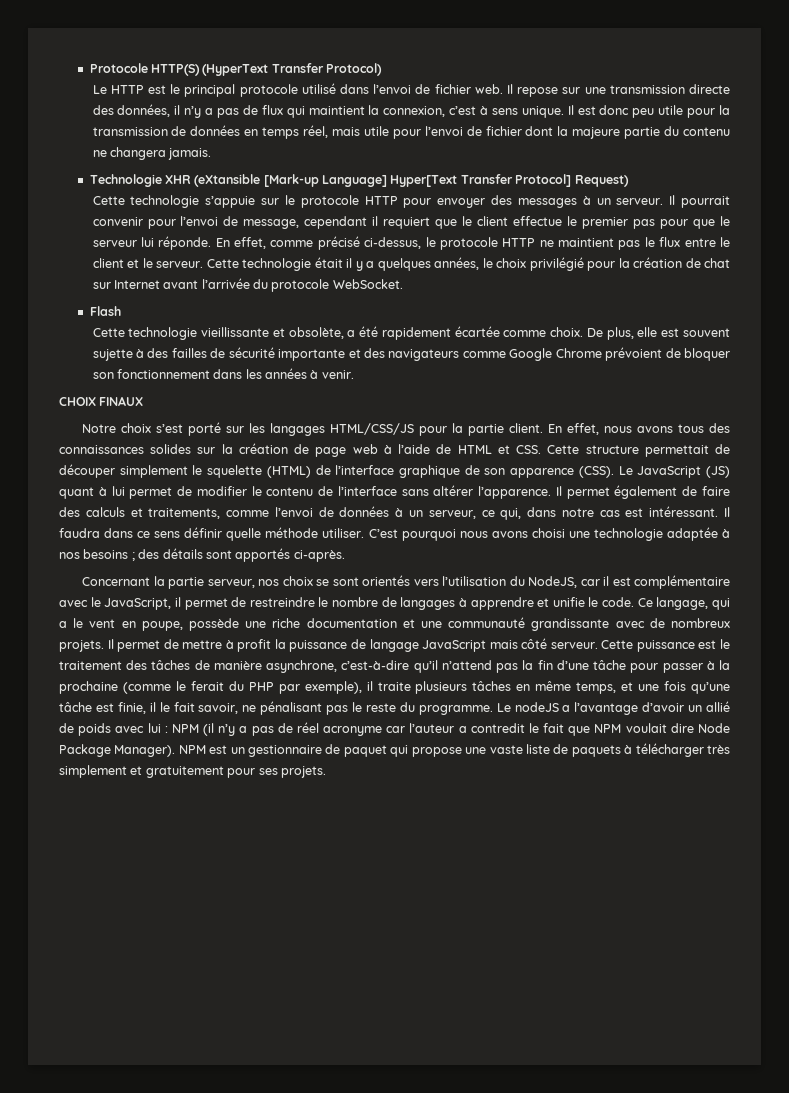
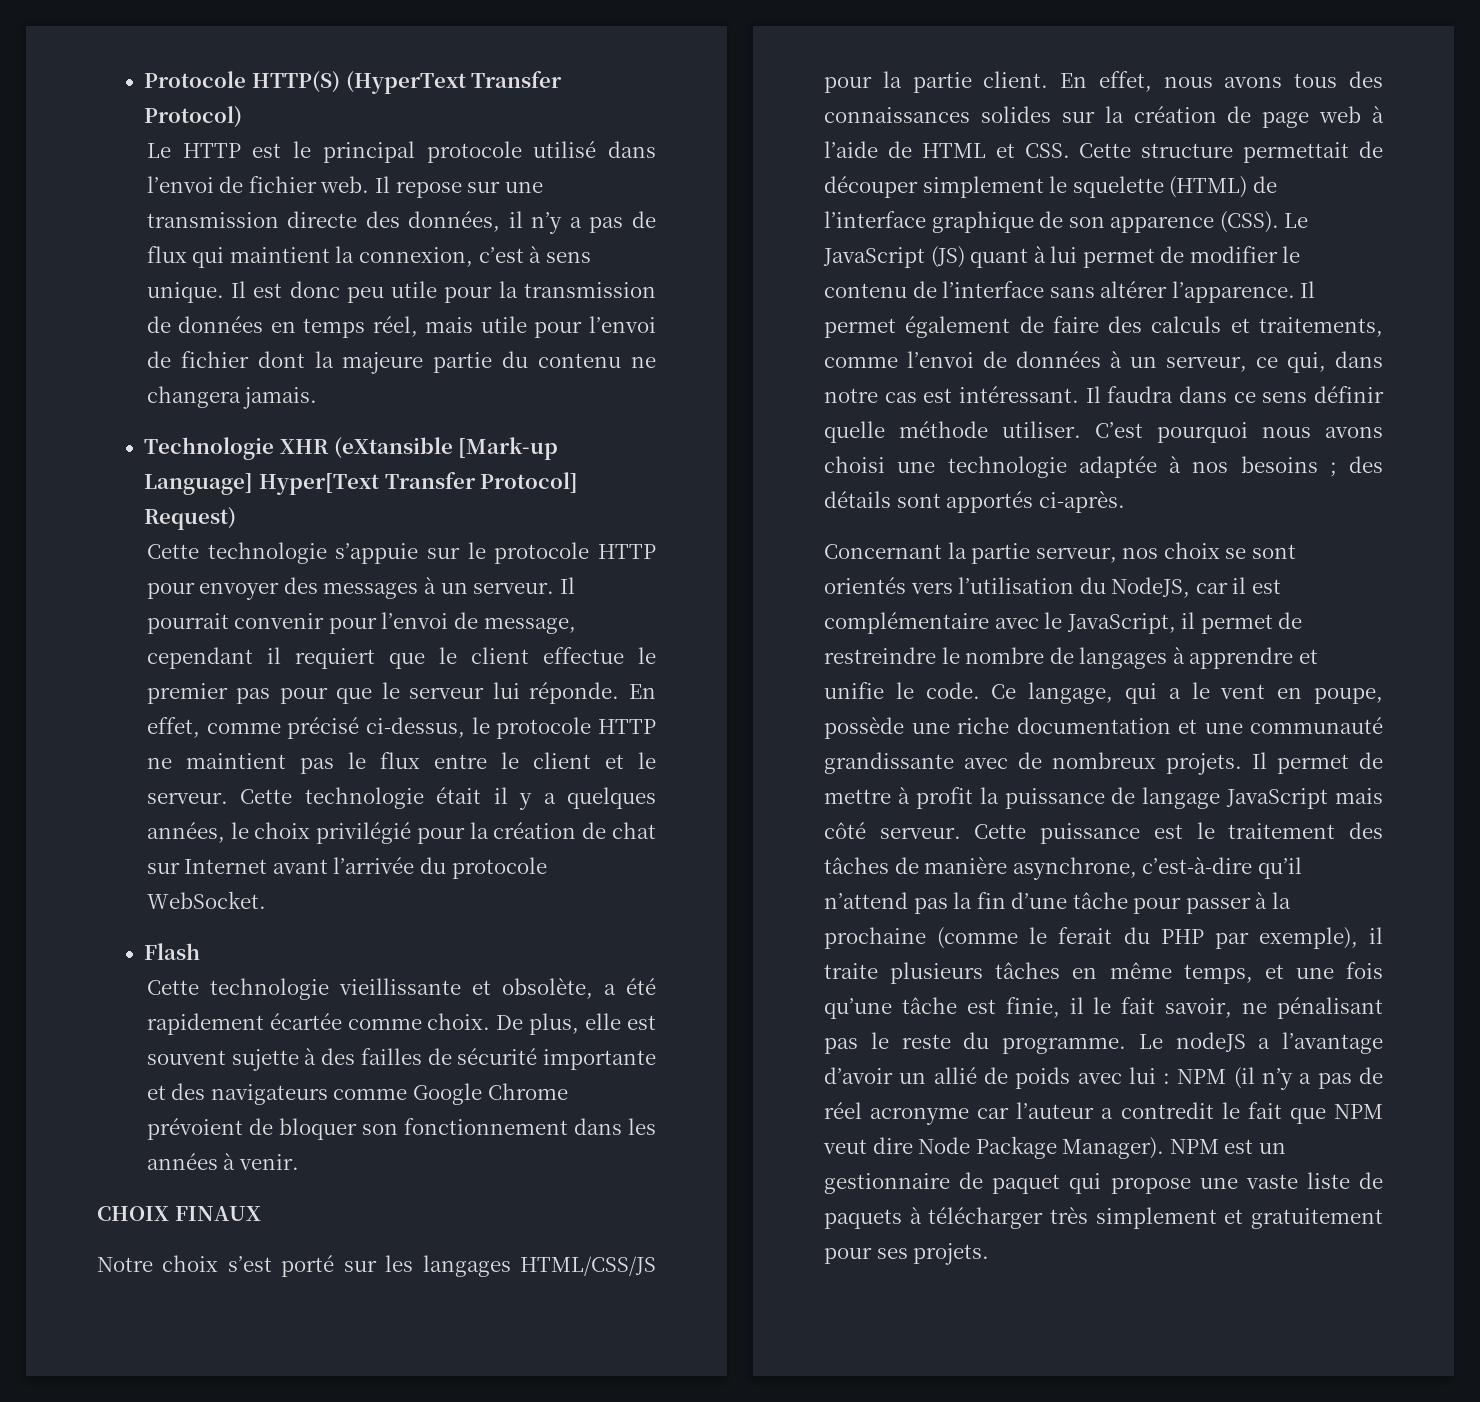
[625,723,667,733] voulait -> [823,1139,867,1154] veut

